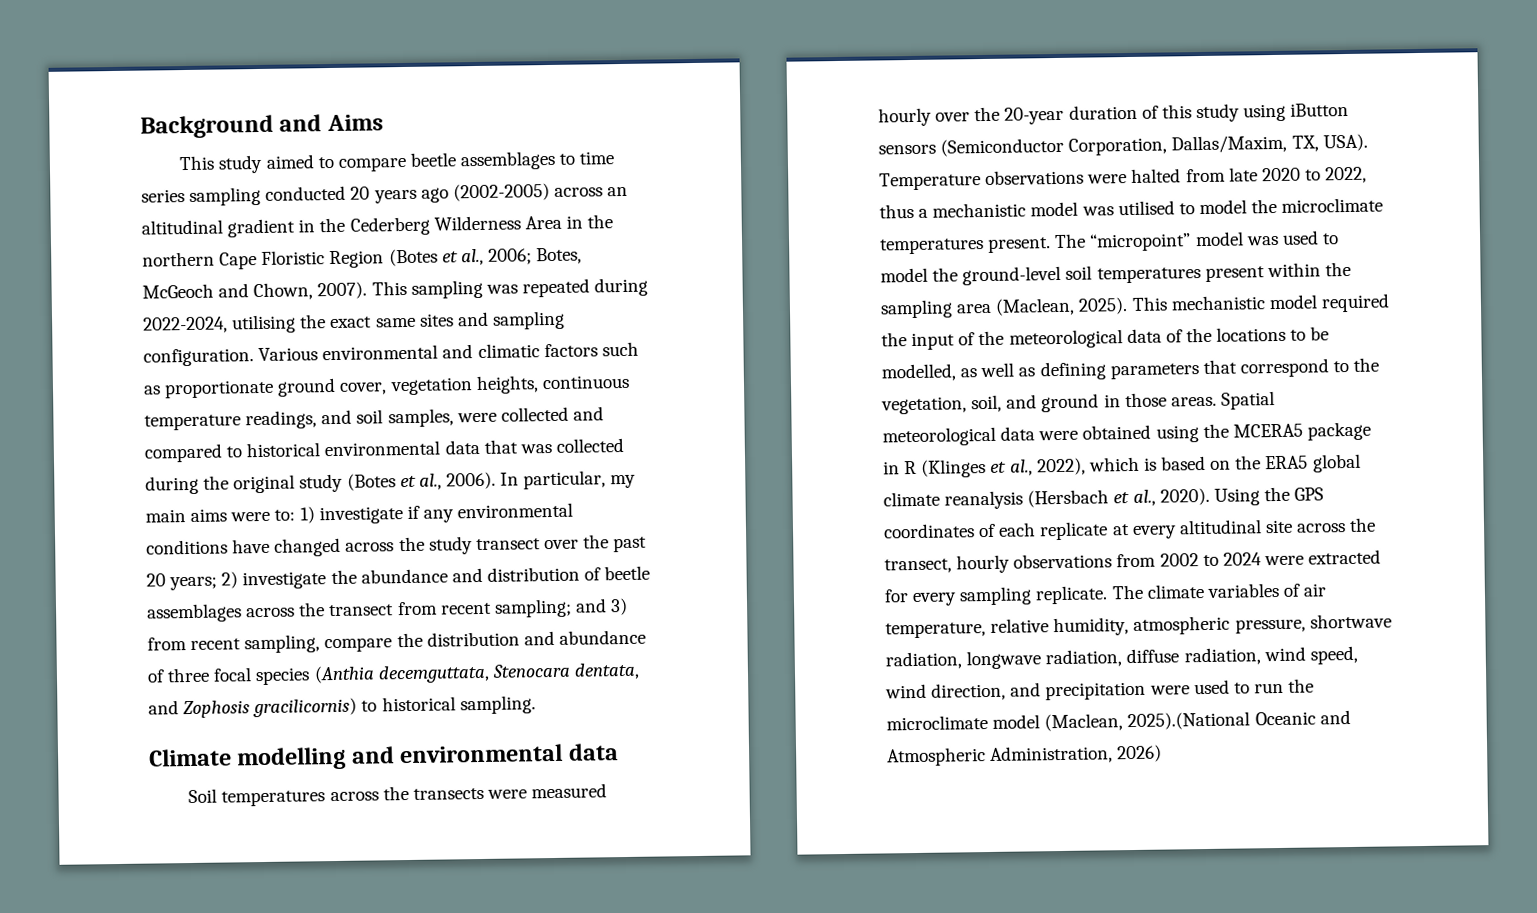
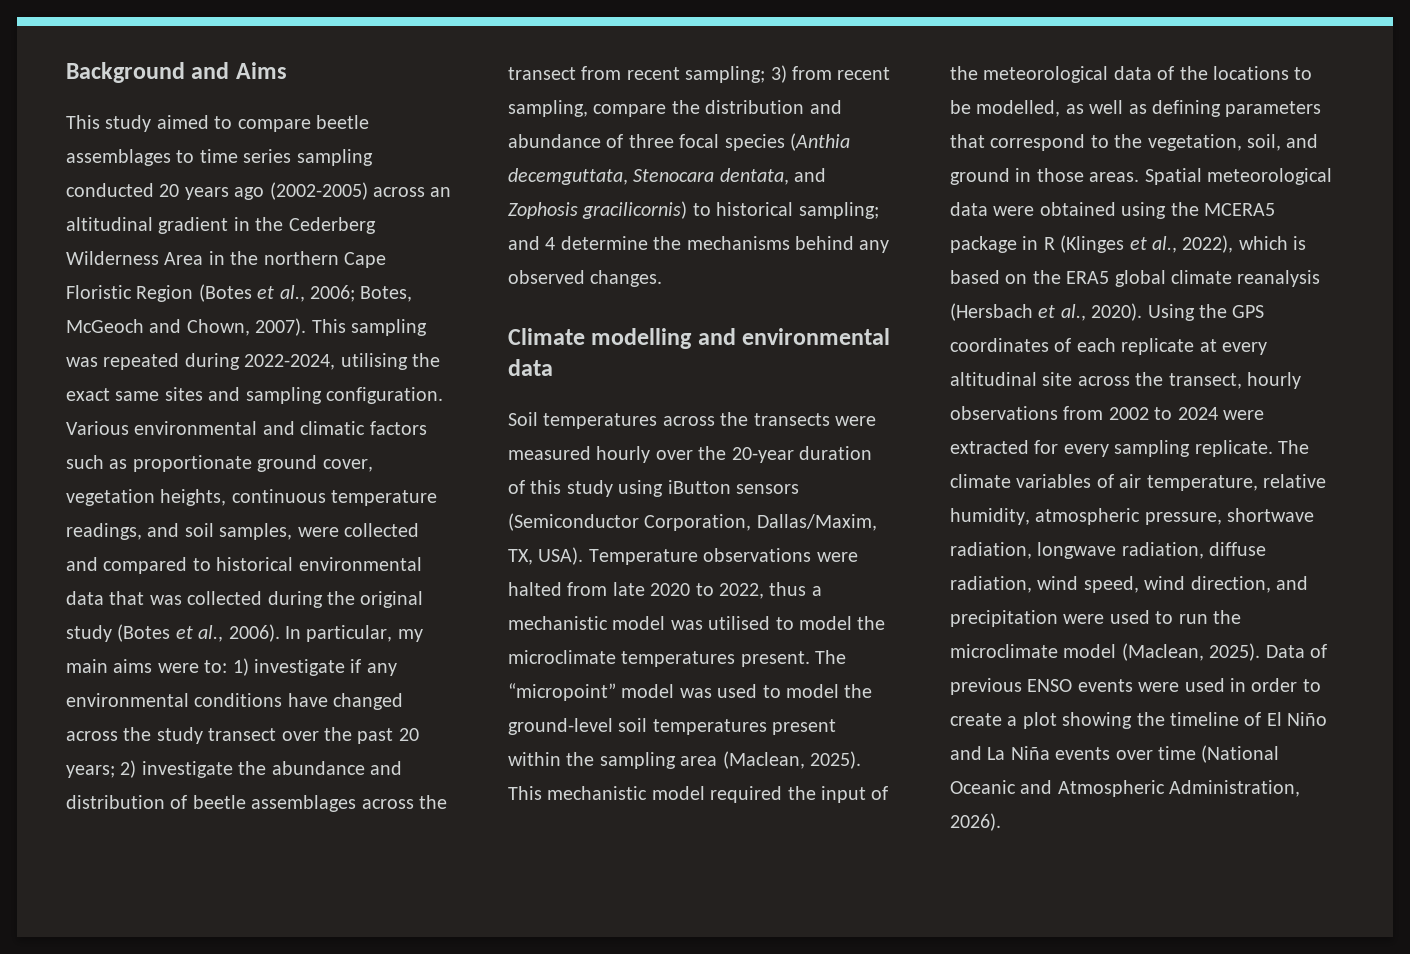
[574,598,607,613] and -> (766, 74) none
[459,695,536,715] sampling. -> [798,202,879,219] [508,236,890,253] [508,270,663,287] sampling; and 4 determine the mechanisms behind any observed changes.
[1127,711,1251,731] 2025).(National -> [1209,643,1327,661] [950,678,1321,695] [950,712,1328,729] [950,745,1280,763] 2025). Data of previous ENSO events were used in order to create a plot showing the timeline of El Niño and La Niña events over time (National
[1117,744,1163,763] 2026) -> [950,813,1001,831] 2026).

